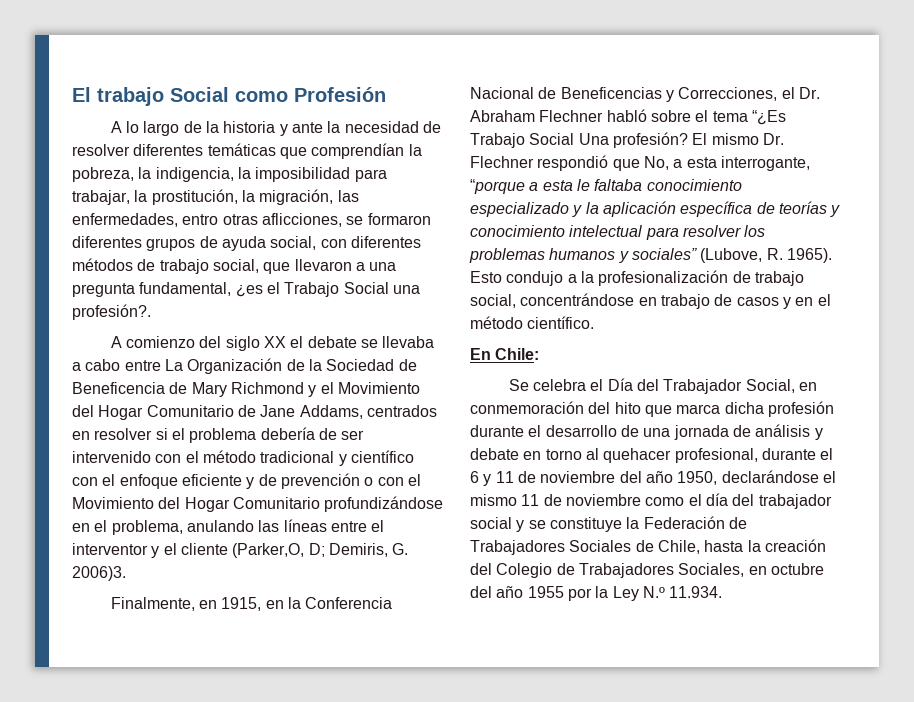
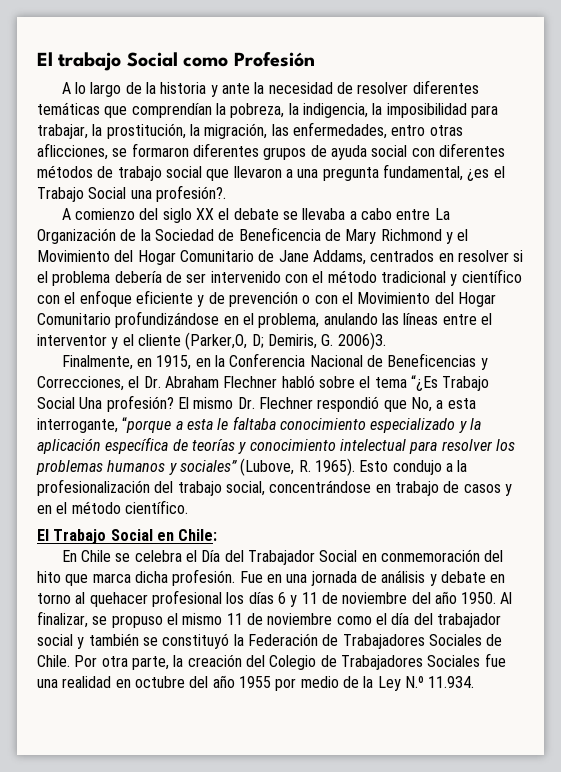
[270,236,317,250] social, -> [371,145,408,157] social
[212,259,259,273] social, -> [165,166,202,178] social
[732,271,751,283] de -> [154,481,174,493] del
[470,348,540,360] [508,379,529,391] En Chile: // Se -> [37,529,218,544] [61,550,131,562] El Trabajo Social en Chile: // En Chile se
[745,379,795,393] Social, -> [319,550,358,562] Social
[767,401,834,417] [470,425,639,437] profesión durante el desarrollo de -> [172,569,282,586] profesión. Fue en
[674,448,834,463] profesional, durante el -> [151,590,274,607] profesional los días
[677,470,819,485] 1950, declarándose -> [461,592,513,604] [37,611,163,628] 1950. Al finalizar, se propuso
[528,517,622,532] se constituye -> [88,633,230,649] también se constituyó
[657,540,744,554] Chile, hasta -> [37,655,169,670] Chile. Por otra parte,
[678,563,745,577] Sociales, -> [427,653,506,667] [37,676,112,688] Sociales fue una realidad
(592, 594) none -> [300,676,359,688] medio de

